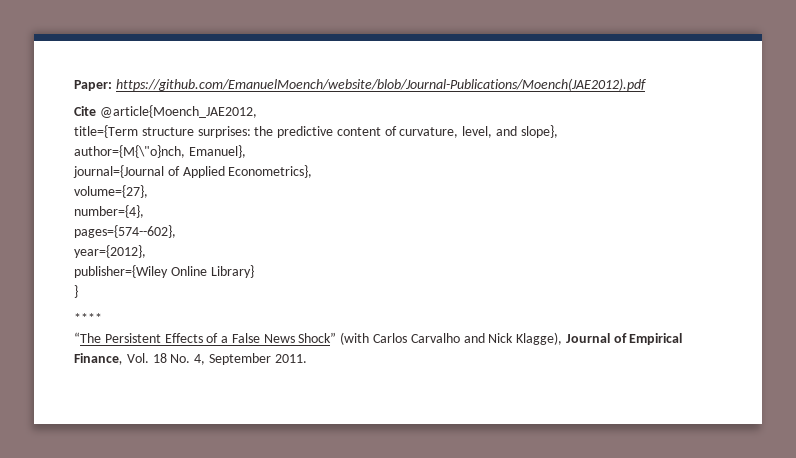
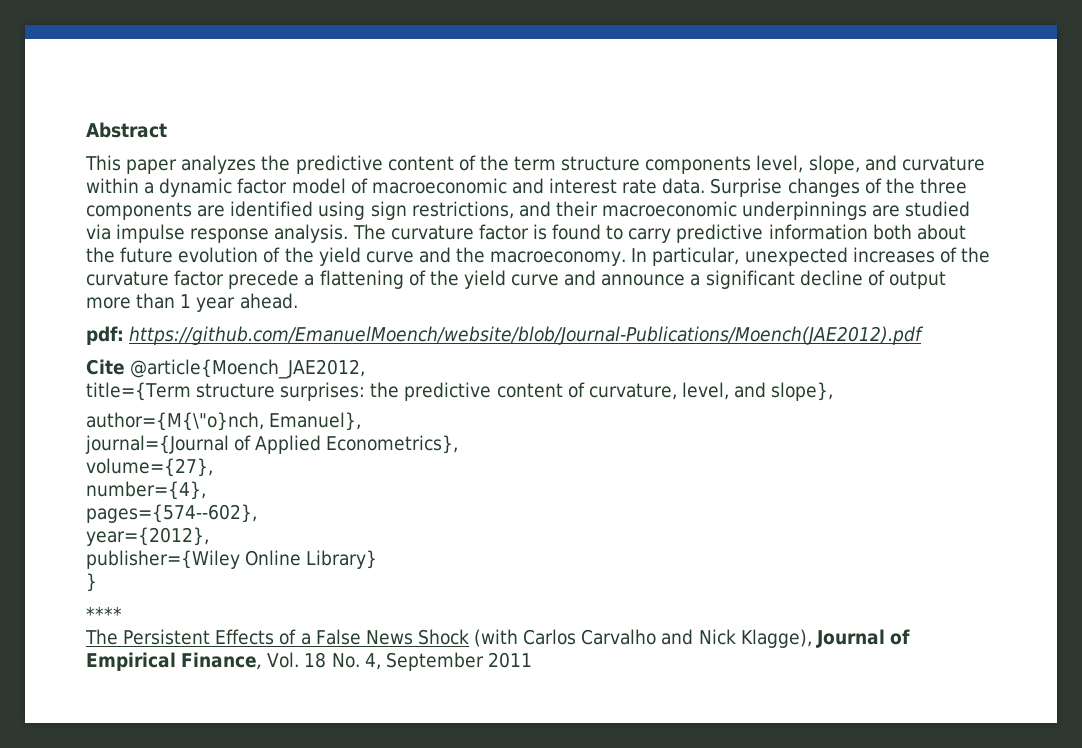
[74,80,112,91] Paper: -> [86,122,167,138] [85,155,985,174] [86,178,967,197] [86,201,971,220] [86,224,966,243] [86,247,990,266] [86,270,946,289] [86,293,298,312] [86,326,124,345] Abstract // This paper analyzes the predictive content of the term structure components level, slope, and curvature within a dynamic factor model of macroeconomic and interest rate data. Surprise changes of the three components are identified using sign restrictions, and their macroeconomic underpinnings are studied via impulse response analysis. The curvature factor is found to carry predictive information both about the future evolution of the yield curve and the macroeconomy. In particular, unexpected increases of the curvature factor precede a flattening of the yield curve and announce a significant decline of output more than 1 year ahead. // pdf:
[74,332,101,343] “The -> [85,629,118,645] The
[298,332,337,343] Shock” -> [417,629,469,645] Shock
[274,354,307,363] 2011. -> [487,652,532,668] 2011

